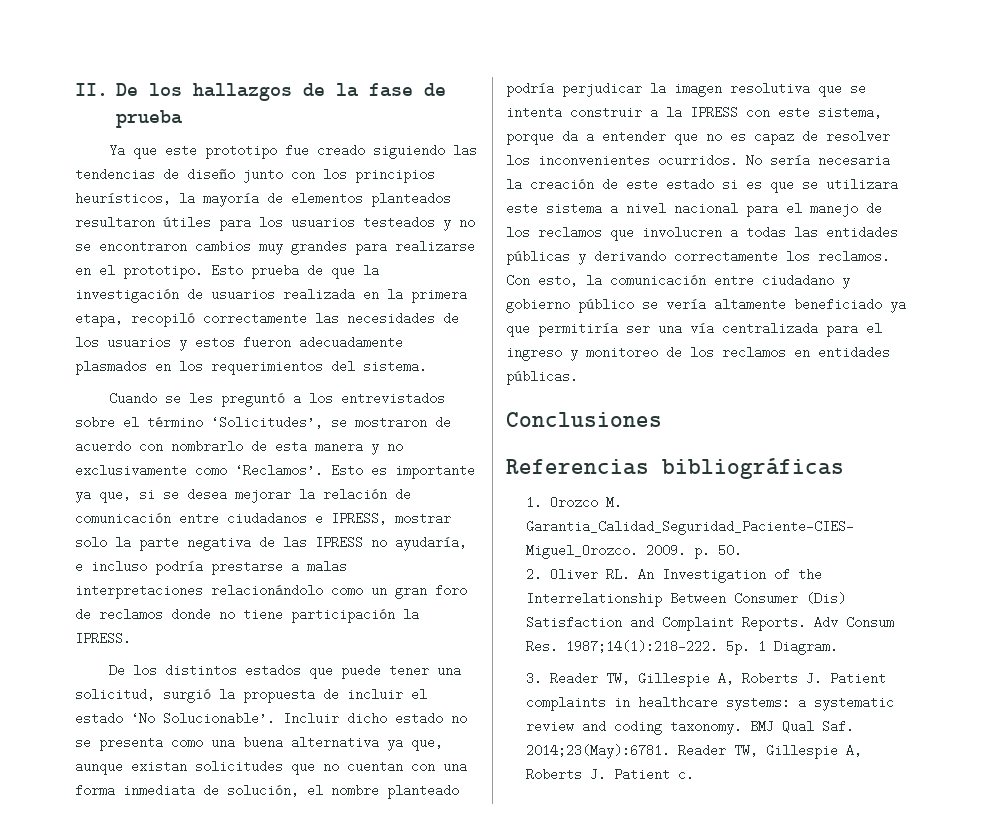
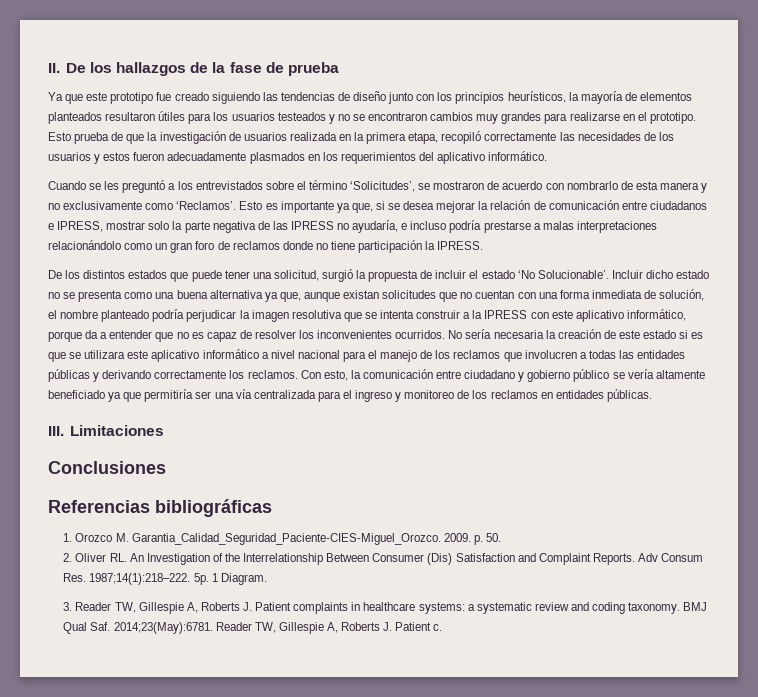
[363,360,427,373] sistema. -> [437,151,548,164] aplicativo informático.
[818,106,882,119] sistema, -> [575,309,686,322] aplicativo informático,
[546,202,602,215] sistema -> [151,349,259,362] aplicativo informático
(578, 377) none -> [48,425,164,436] // III. Limitaciones

